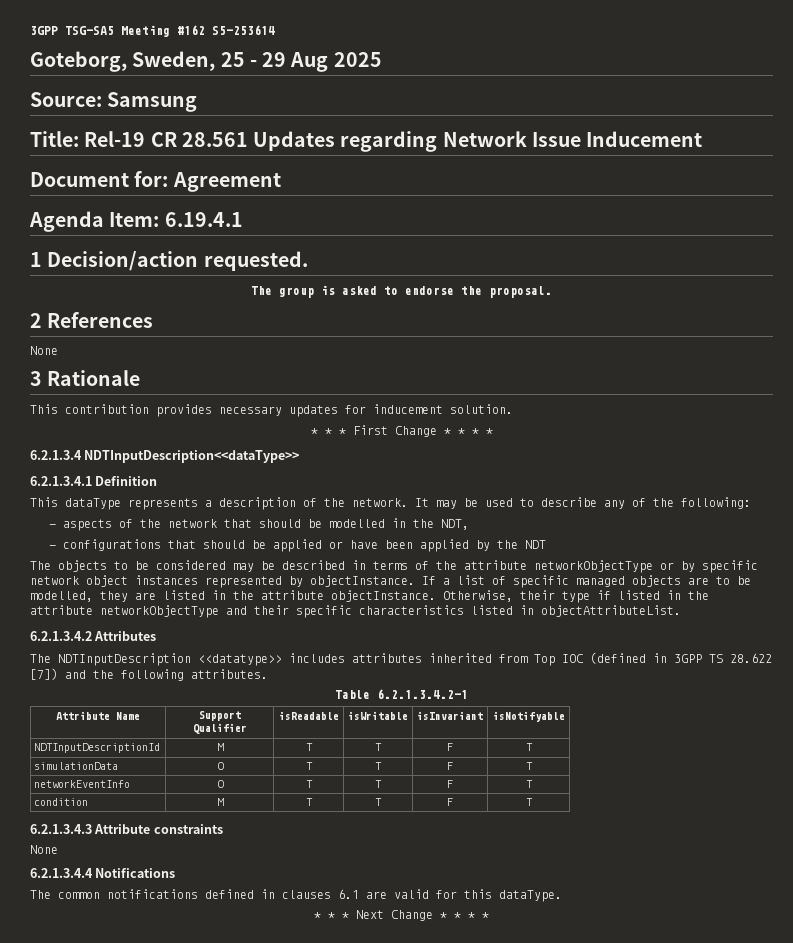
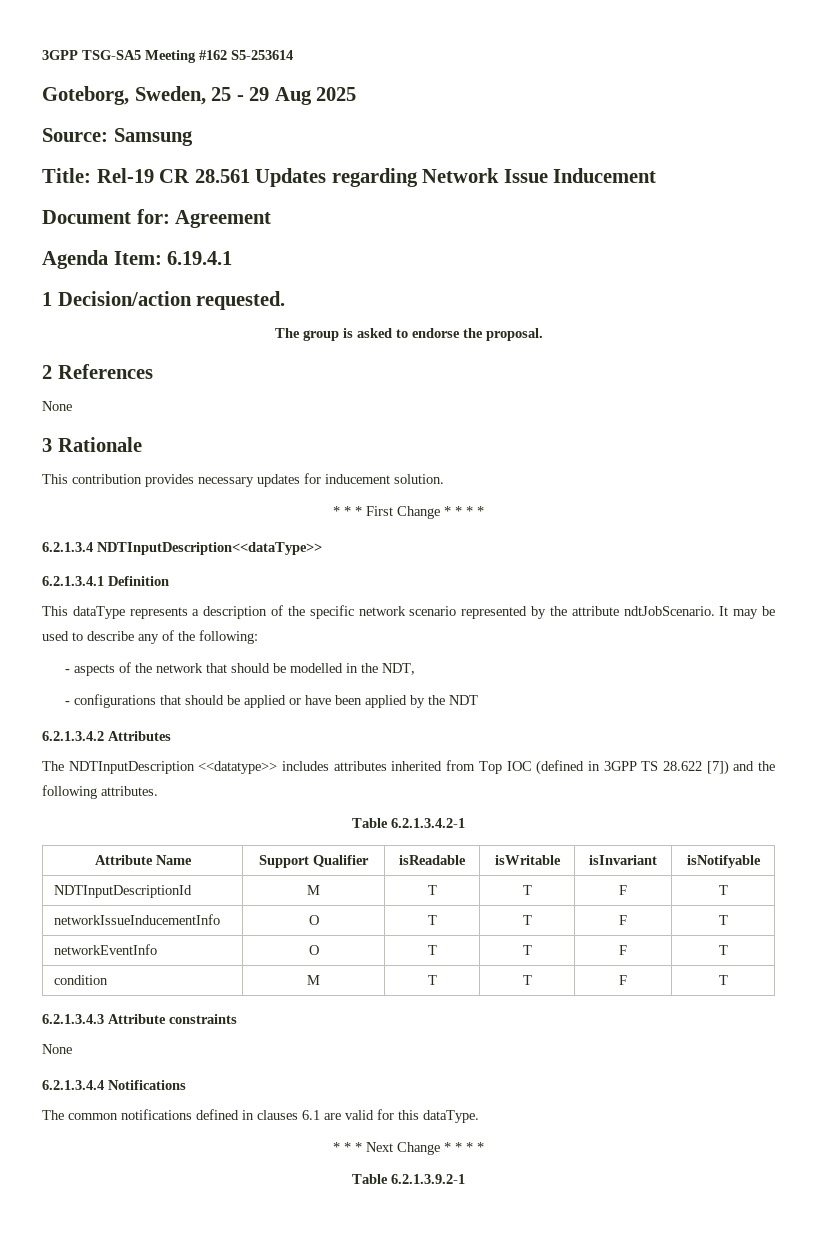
[352,498,408,507] network. -> [309,605,715,619] specific network scenario represented by the attribute ndtJobScenario.
[30,560,758,573] [30,575,751,588] [30,590,709,603] [30,605,681,618] // The objects to be considered may be described in terms of the attribute networkObjectType or by specific network object instances represented by objectInstance. If a list of specific managed objects are to be modelled, they are listed in the attribute objectInstance. Otherwise, their type if listed in the attribute networkObjectType and their specific characteristics listed in objectAttributeList. -> (478, 700) none
[34,762,119,770] simulationData -> [53,914,220,925] networkIssueInducementInfo
(489, 915) none -> [352,1174,465,1184] // Table 6.2.1.3.9.2-1

